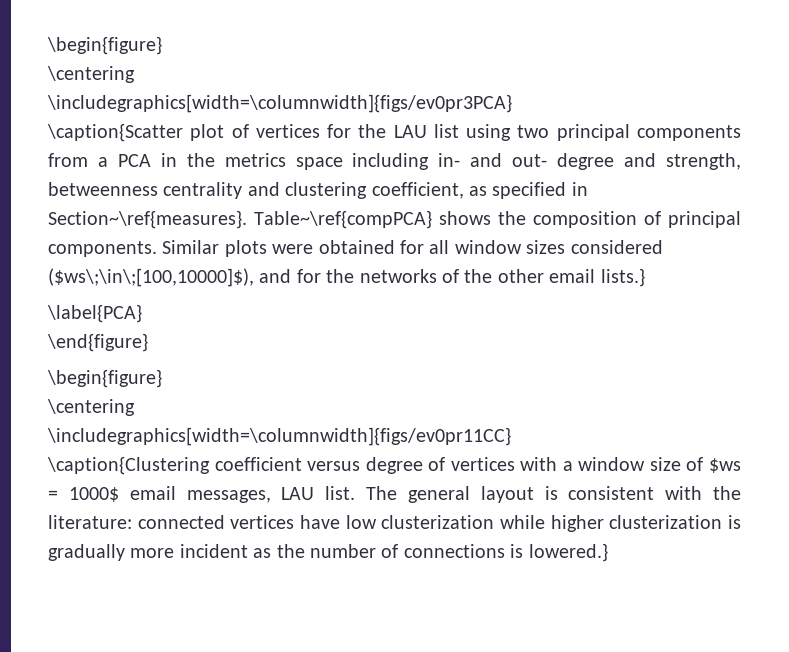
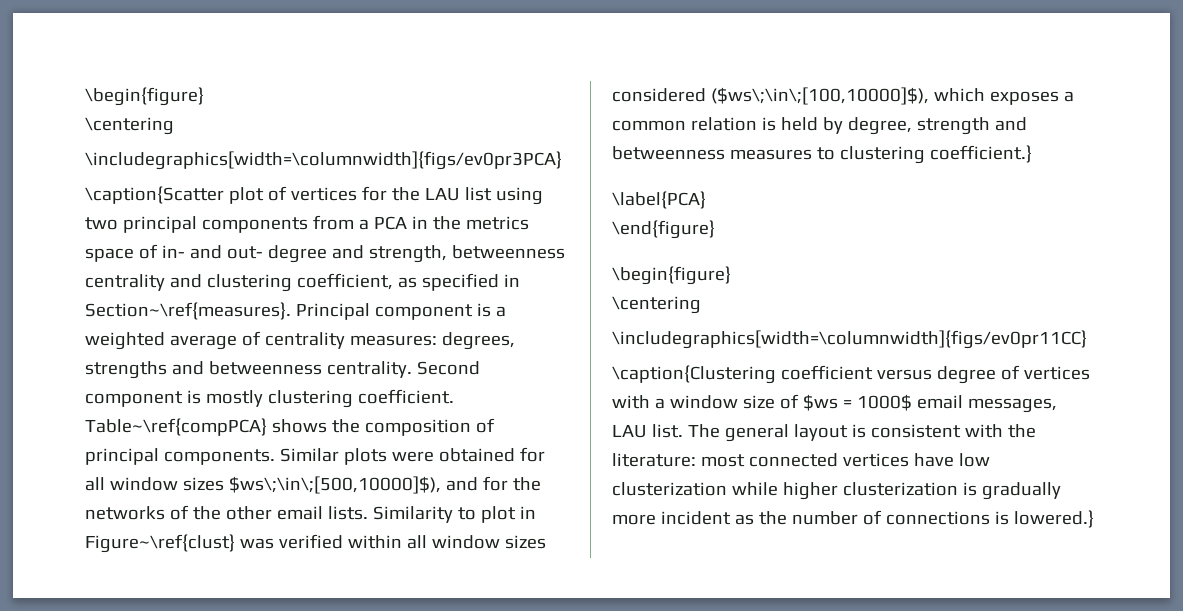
[352,153,430,170] including -> [138,244,158,259] of
(247, 219) none -> [295,303,506,320] [85,331,515,350] [85,361,480,379] [85,389,454,408] Principal component is a weighted average of centrality measures: degrees, strengths and betweenness centrality. Second component is mostly clustering coefficient.
[570,240,663,254] [48,268,254,287] considered ($ws\;\in\;[100,10000]$), -> [228,476,441,494] $ws\;\in\;[500,10000]$),
[600,268,645,287] lists.} -> [327,506,536,523] [85,534,546,553] [612,87,1074,105] [612,117,1027,135] [612,145,1032,164] lists. Similarity to plot in Figure~\ref{clust} was verified within all window sizes considered ($ws\;\in\;[100,10000]$), which exposes a common relation is held by degree, strength and betweenness measures to clustering coefficient.}
(132, 522) none -> [700,454,745,467] most

